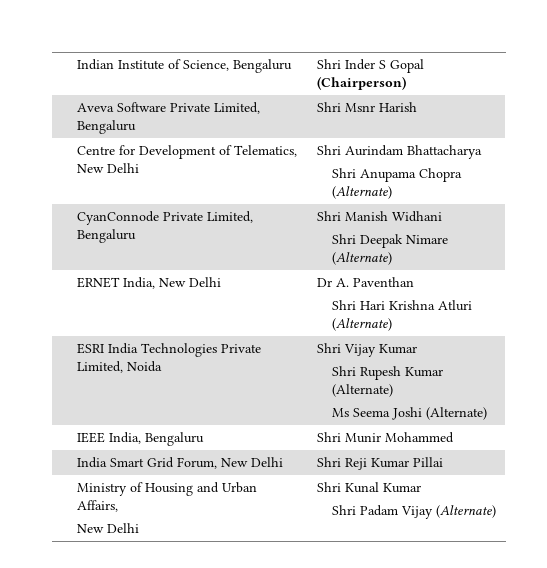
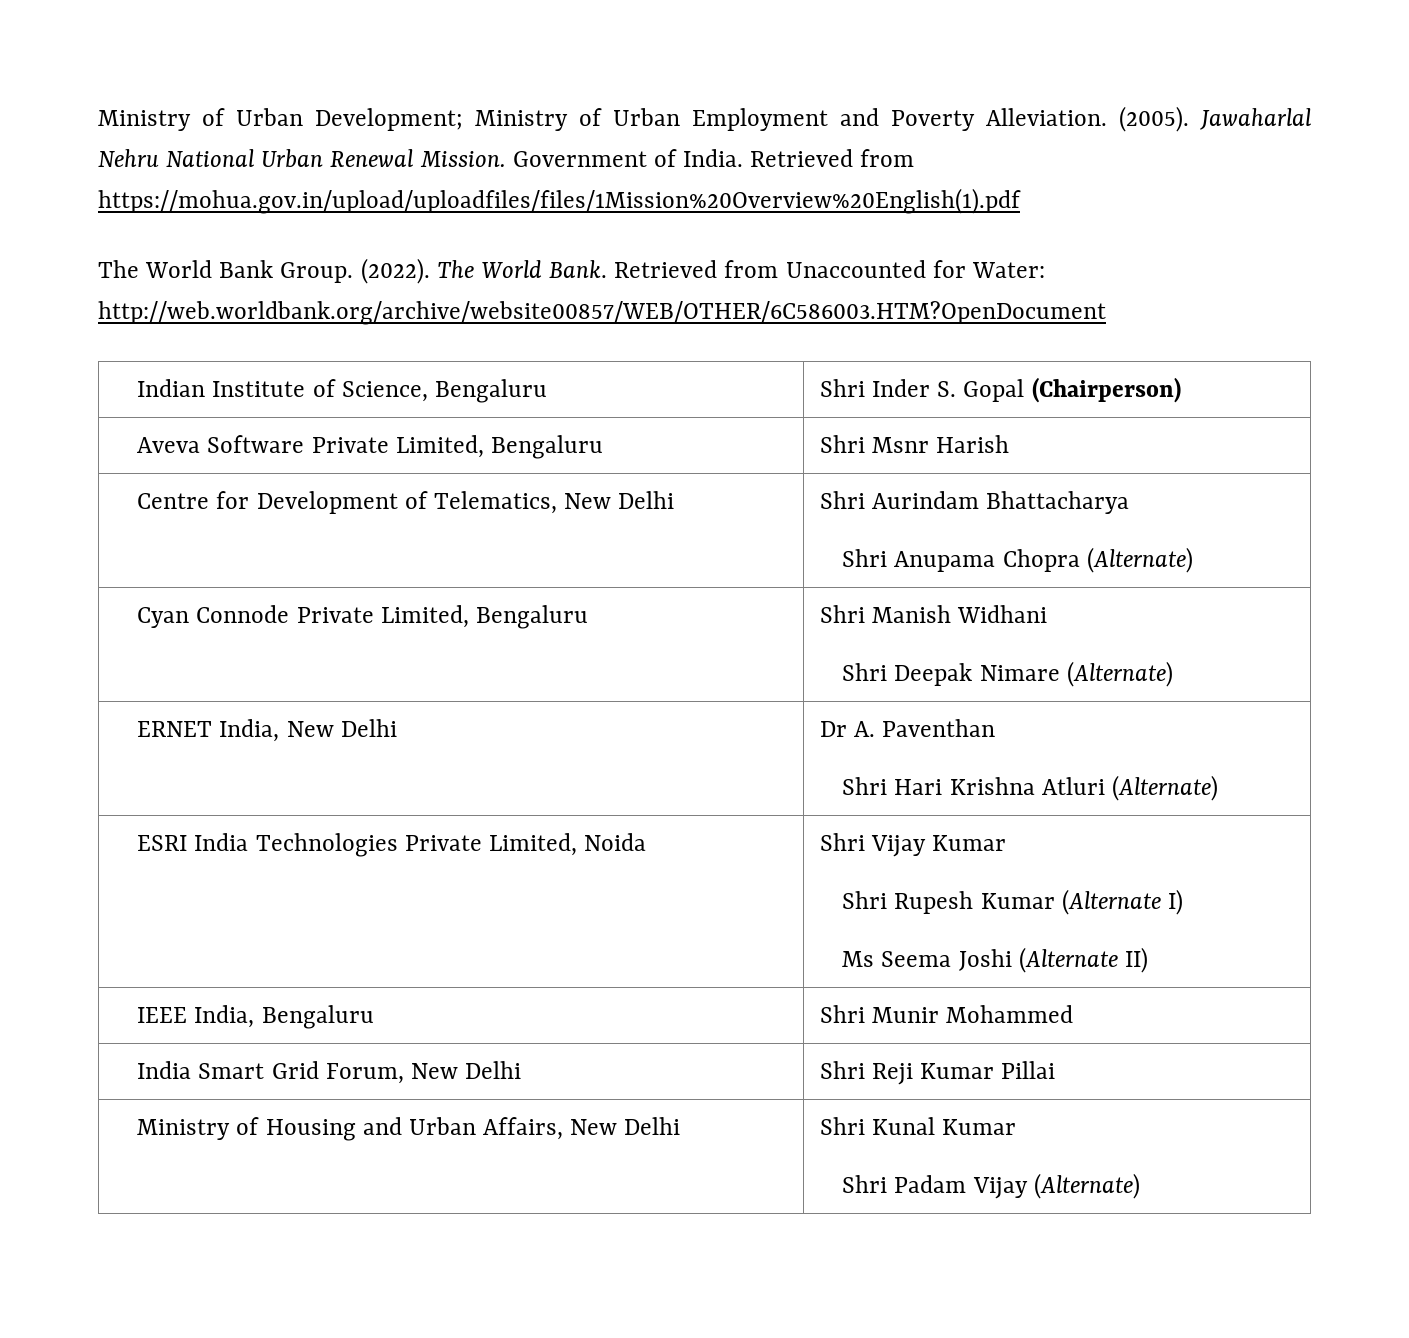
(76, 64) none -> [98,106,1311,132] [98,149,915,168] [98,188,1021,214] [98,258,1045,284] [98,301,1106,325] Ministry of Urban Development; Ministry of Urban Employment and Poverty Alleviation. (2005). Jawaharlal Nehru National Urban Renewal Mission. Government of India. Retrieved from https://mohua.gov.in/upload/uploadfiles/files/1Mission%20Overview%20English(1).pdf // The World Bank Group. (2022). The World Bank. Retrieved from Unaccounted for Water: http://web.worldbank.org/archive/website00857/WEB/OTHER/6C586003.HTM?OpenDocument //
[379,60,387,69] S -> [937,381,957,397] S.
[76,211,159,225] CyanConnode -> [137,605,290,628] Cyan Connode
[331,384,393,397] (Alternate) -> [1061,889,1183,915] (Alternate I)
[425,407,487,420] (Alternate) -> [1018,947,1148,973] (Alternate II)
(118, 506) // -> (563, 1128) none

